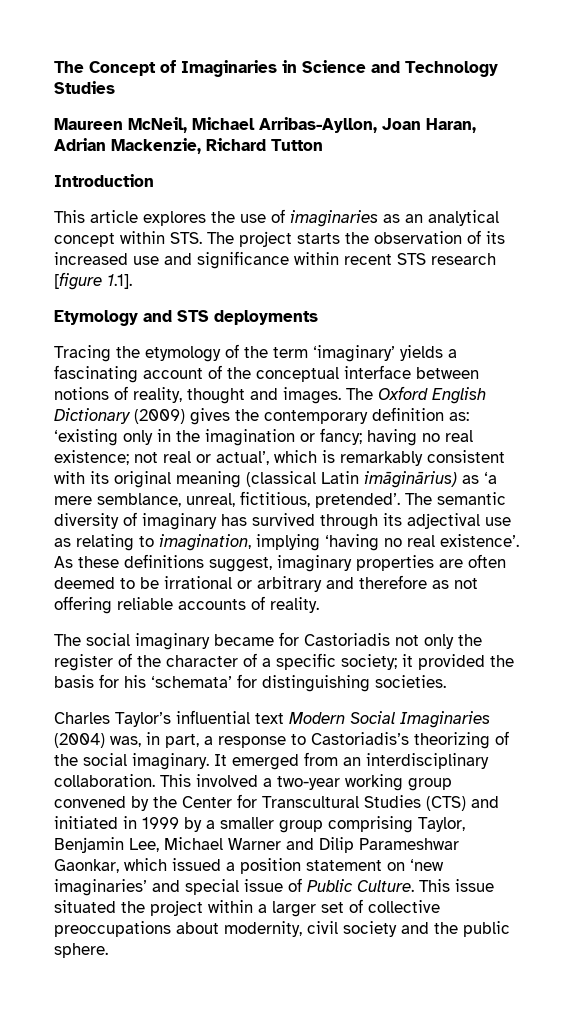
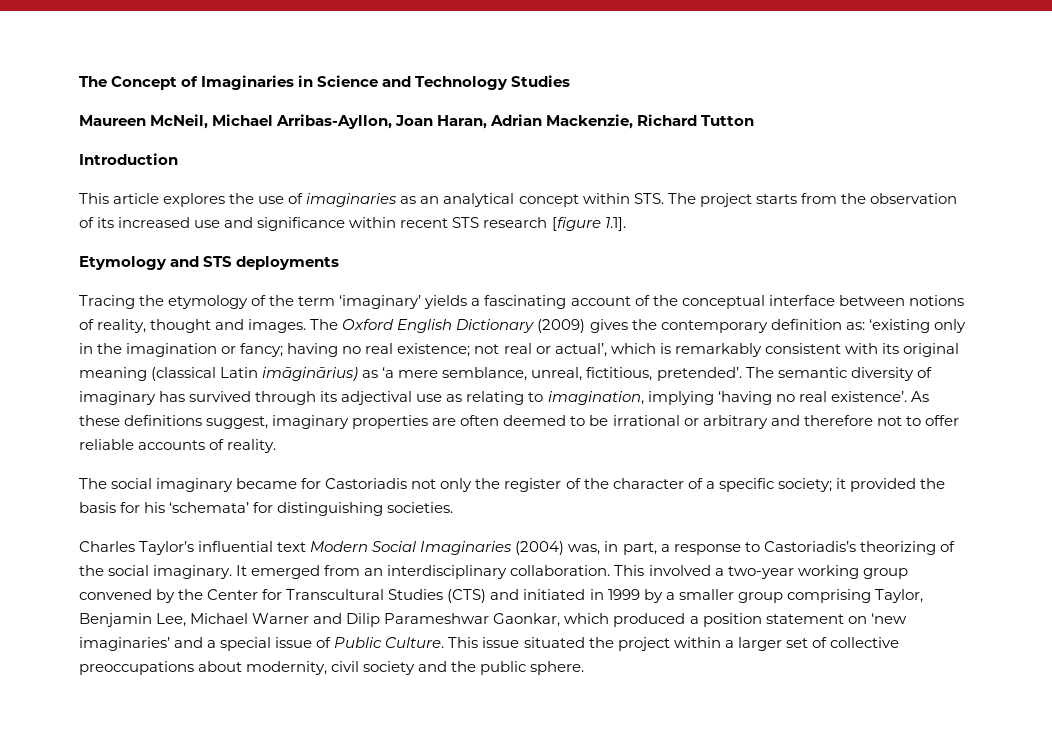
(340, 238) none -> [800,193,837,204] from
[432,578,478,589] [54,596,112,614] as not offering -> [876,415,959,426] not to offer
[172,858,221,871] issued -> [613,613,686,627] produced
(180, 886) none -> [207,640,217,648] a

